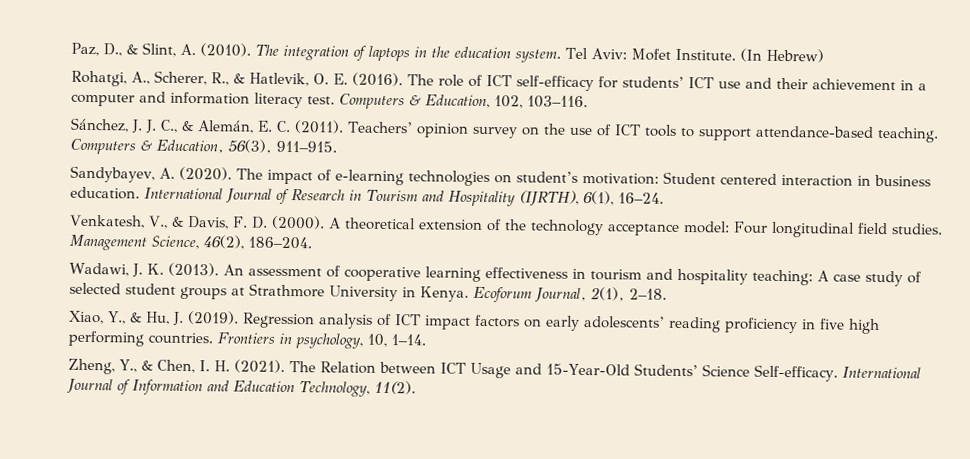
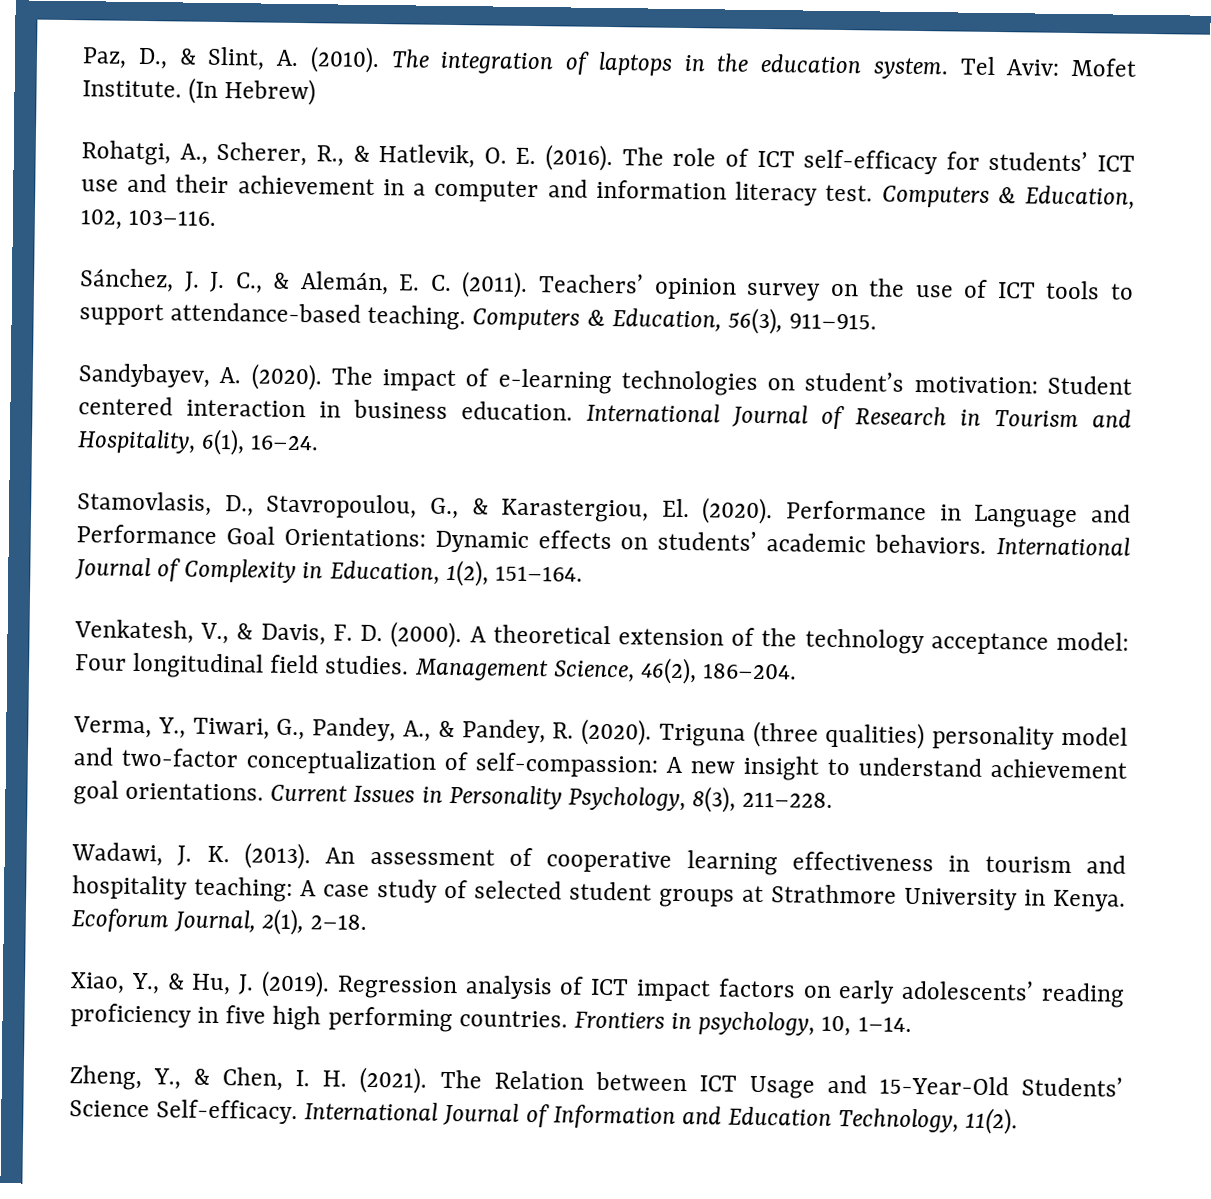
[447,190,579,207] Hospitality (IJRTH), -> [77,429,196,454] Hospitality,
(664, 198) none -> [77,491,1131,529] [76,524,1131,556] [75,557,583,587] // Stamovlasis, D., Stavropoulou, G., & Karastergiou, El. (2020). Performance in Language and Performance Goal Orientations: Dynamic effects on students’ academic behaviors. International Journal of Complexity in Education, 1(2), 151–164.
(312, 243) none -> [73,716,1128,750] [73,747,1127,781] [73,780,834,813] // Verma, Y., Tiwari, G., Pandey, A., & Pandey, R. (2020). Triguna (three qualities) personality model and two-factor conceptualization of self-compassion: A new insight to understand achievement goal orientations. Current Issues in Personality Psychology, 8(3), 211–228.

